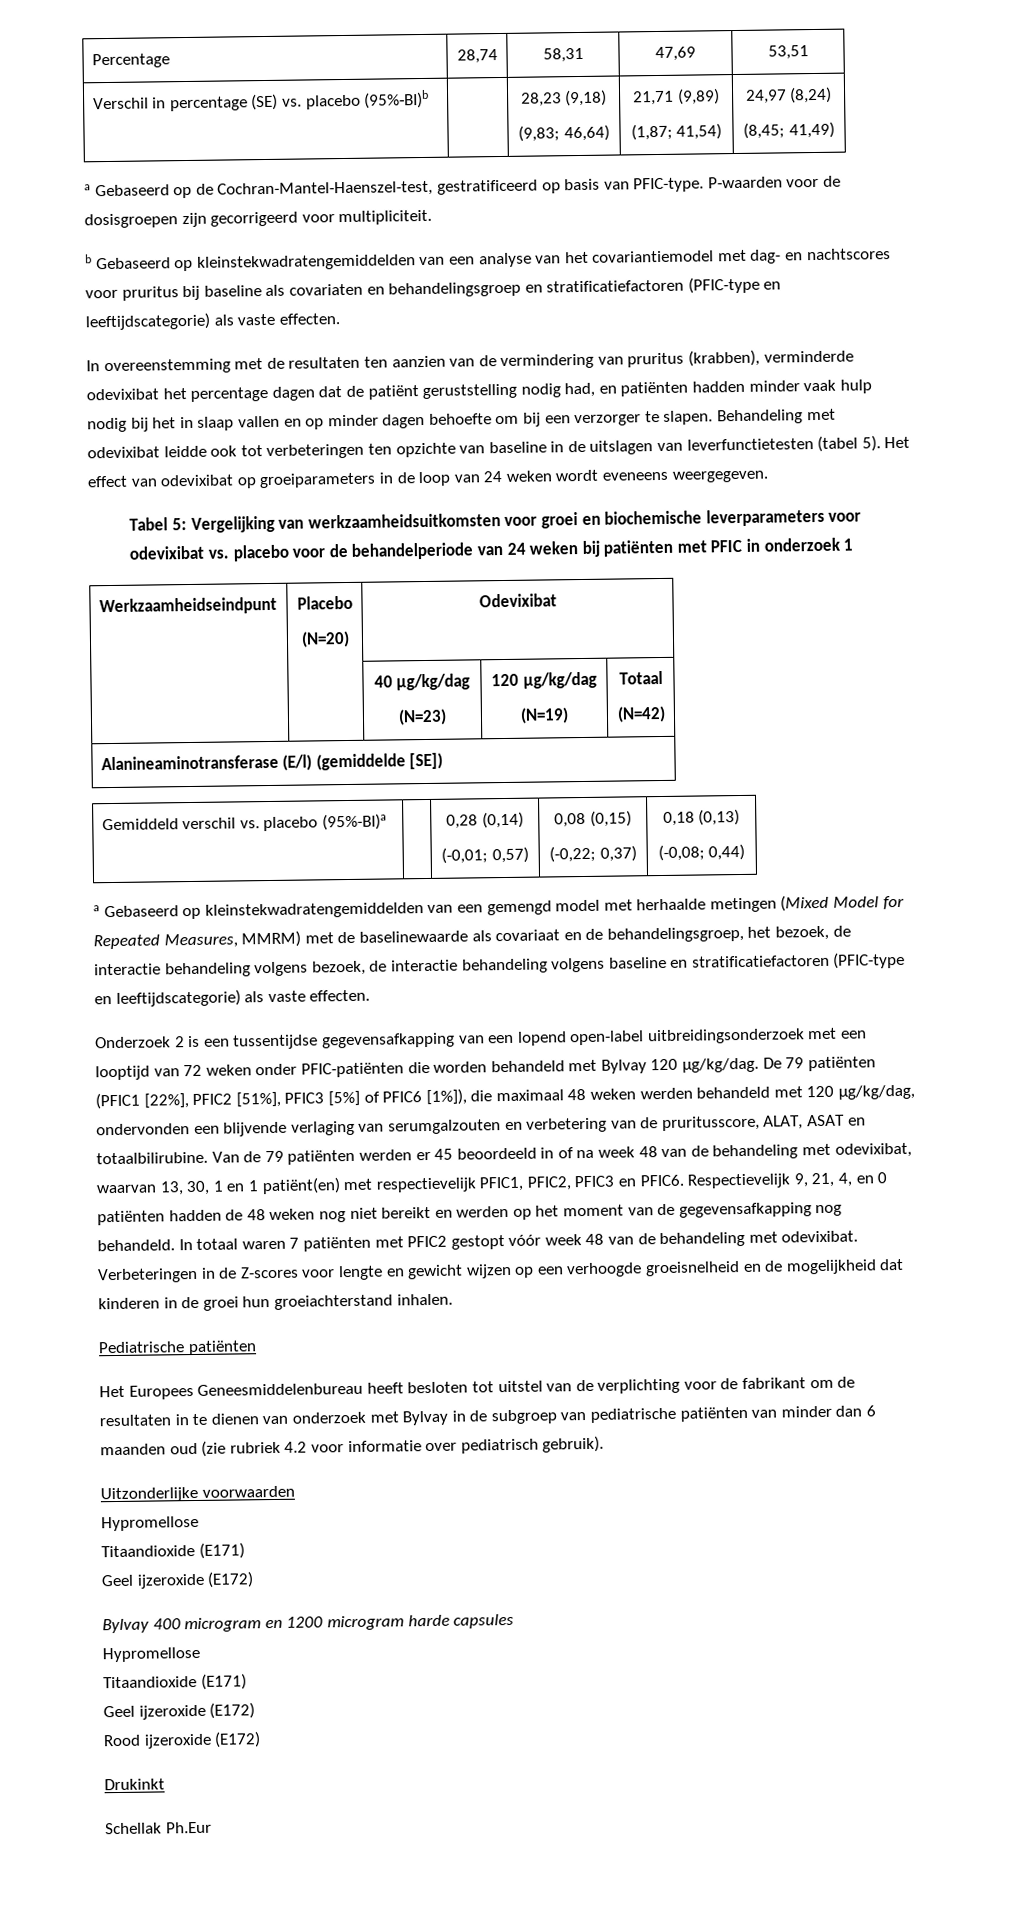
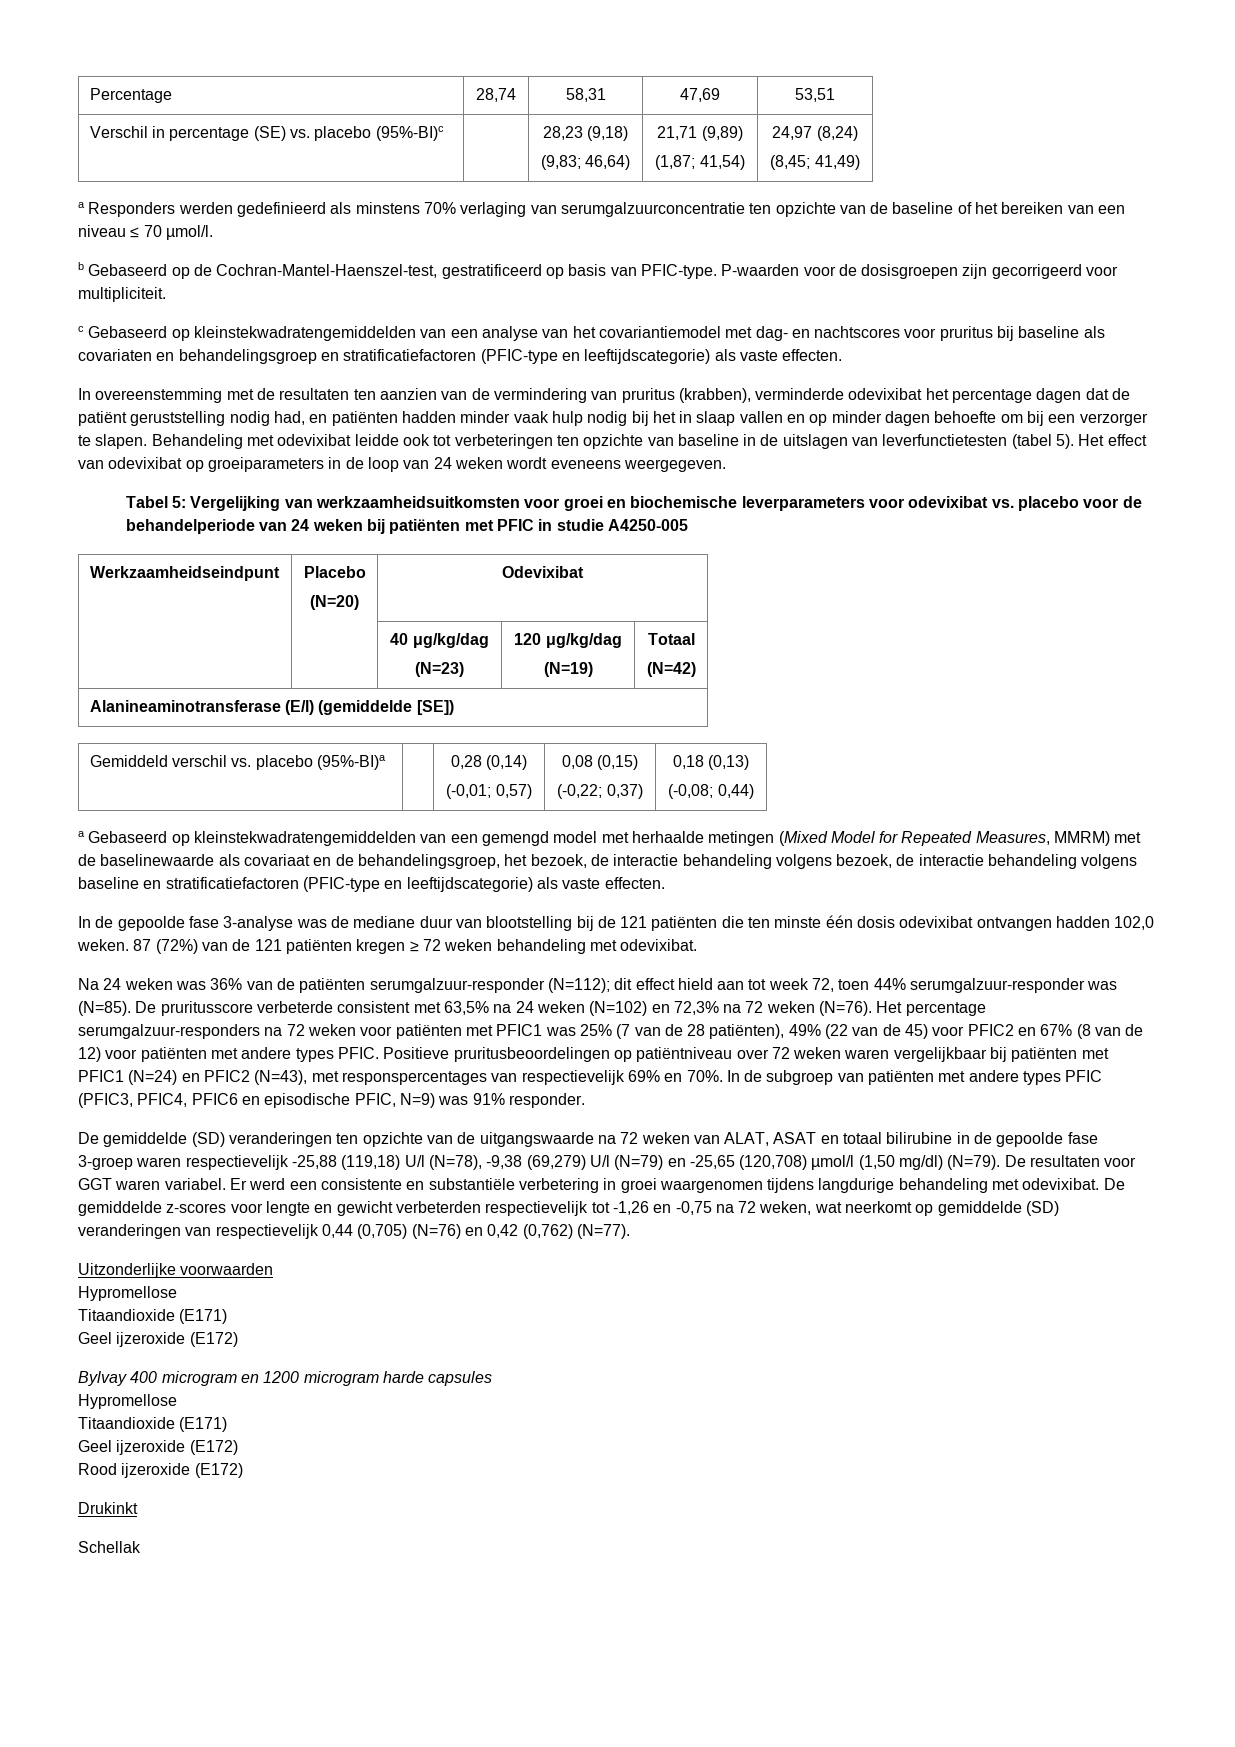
[363,89,430,109] (95%‑BI)b -> [375,126,444,141] (95%‑BI)c
(91, 187) none -> [88,202,1126,217] [78,225,213,240] [78,262,84,270] Responders werden gedefinieerd als minstens 70% verlaging van serumgalzuurconcentratie ten opzichte van de baseline of het bereiken van een niveau ≤ 70 µmol/l. // b
[85,254,92,264] b -> [78,326,84,332] c
[763,537,854,552] onderzoek 1 -> [556,519,689,531] studie A4250-005
[95,1027,868,1050] [95,1056,876,1081] [95,1084,916,1110] [96,1114,866,1137] [96,1142,912,1165] [96,1172,888,1196] [97,1202,843,1226] [97,1230,859,1252] [97,1258,905,1284] [98,1293,453,1311] [98,1340,257,1356] [99,1376,856,1400] [99,1405,877,1427] [100,1435,605,1457] Onderzoek 2 is een tussentijdse gegevensafkapping van een lopend open-label uitbreidingsonderzoek met een looptijd van 72 weken onder PFIC-patiënten die worden behandeld met Bylvay 120 μg/kg/dag. De 79 patiënten (PFIC1 [22%], PFIC2 [51%], PFIC3 [5%] of PFIC6 [1%]), die maximaal 48 weken werden behandeld met 120 μg/kg/dag, ondervonden een blijvende verlaging van serumgalzouten en verbetering van de pruritusscore, ALAT, ASAT en totaalbilirubine. Van de 79 patiënten werden er 45 beoordeeld in of na week 48 van de behandeling met odevixibat, waarvan 13, 30, 1 en 1 patiënt(en) met respectievelijk PFIC1, PFIC2, PFIC3 en PFIC6. Respectievelijk 9, 21, 4, en 0 patiënten hadden de 48 weken nog niet bereikt en werden op het moment van de gegevensafkapping nog behandeld. In totaal waren 7 patiënten met PFIC2 gestopt vóór week 48 van de behandeling met odevixibat. Verbeteringen in de Z-scores voor lengte en gewicht wijzen op een verhoogde groeisnelheid en de mogelijkheid dat kinderen in de groei hun groeiachterstand inhalen. // Pediatrische patiënten // Het Europees Geneesmiddelenbureau heeft besloten tot uitstel van de verplichting voor de fabrikant om de resultaten in te dienen van onderzoek met Bylvay in de subgroep van pediatrische patiënten van minder dan 6 maanden oud (zie rubriek 4.2 voor informatie over pediatrisch gebruik). -> [78,915,1155,931] [77,939,698,954] [78,978,1118,993] [78,1001,986,1016] [78,1024,1144,1039] [78,1047,1109,1062] [78,1070,1103,1085] [78,1093,585,1108] [78,1132,1098,1147] [78,1155,1137,1170] [78,1178,1125,1193] [78,1201,1060,1216] [78,1224,630,1239] In de gepoolde fase 3-analyse was de mediane duur van blootstelling bij de 121 patiënten die ten minste één dosis odevixibat ontvangen hadden 102,0 weken. 87 (72%) van de 121 patiënten kregen ≥ 72 weken behandeling met odevixibat. // Na 24 weken was 36% van de patiënten serumgalzuur-responder (N=112); dit effect hield aan tot week 72, toen 44% serumgalzuur-responder was (N=85). De pruritusscore verbeterde consistent met 63,5% na 24 weken (N=102) en 72,3% na 72 weken (N=76). Het percentage serumgalzuur-responders na 72 weken voor patiënten met PFIC1 was 25% (7 van de 28 patiënten), 49% (22 van de 45) voor PFIC2 en 67% (8 van de 12) voor patiënten met andere types PFIC. Positieve pruritusbeoordelingen op patiëntniveau over 72 weken waren vergelijkbaar bij patiënten met PFIC1 (N=24) en PFIC2 (N=43), met responspercentages van respectievelijk 69% en 70%. In de subgroep van patiënten met andere types PFIC (PFIC3, PFIC4, PFIC6 en episodische PFIC, N=9) was 91% responder. // De gemiddelde (SD) veranderingen ten opzichte van de uitgangswaarde na 72 weken van ALAT, ASAT en totaal bilirubine in de gepoolde fase 3-groep waren respectievelijk -25,88 (119,18) U/l (N=78), -9,38 (69,279) U/l (N=79) en -25,65 (120,708) µmol/l (1,50 mg/dl) (N=79). De resultaten voor GGT waren variabel. Er werd een consistente en substantiële verbetering in groei waargenomen tijdens langdurige behandeling met odevixibat. De gemiddelde z-scores voor lengte en gewicht verbeterden respectievelijk tot -1,26 en -0,75 na 72 weken, wat neerkomt op gemiddelde (SD) veranderingen van respectievelijk 0,44 (0,705) (N=76) en 0,42 (0,762) (N=77).
[165,1821,212,1834] Ph.Eur -> (141, 1547) none

